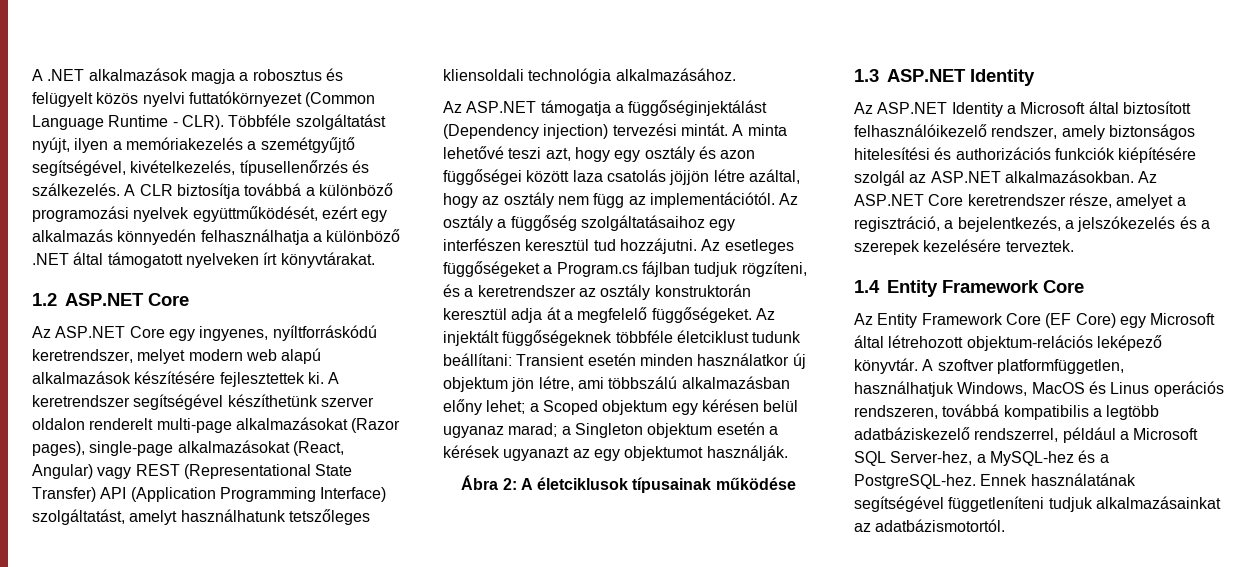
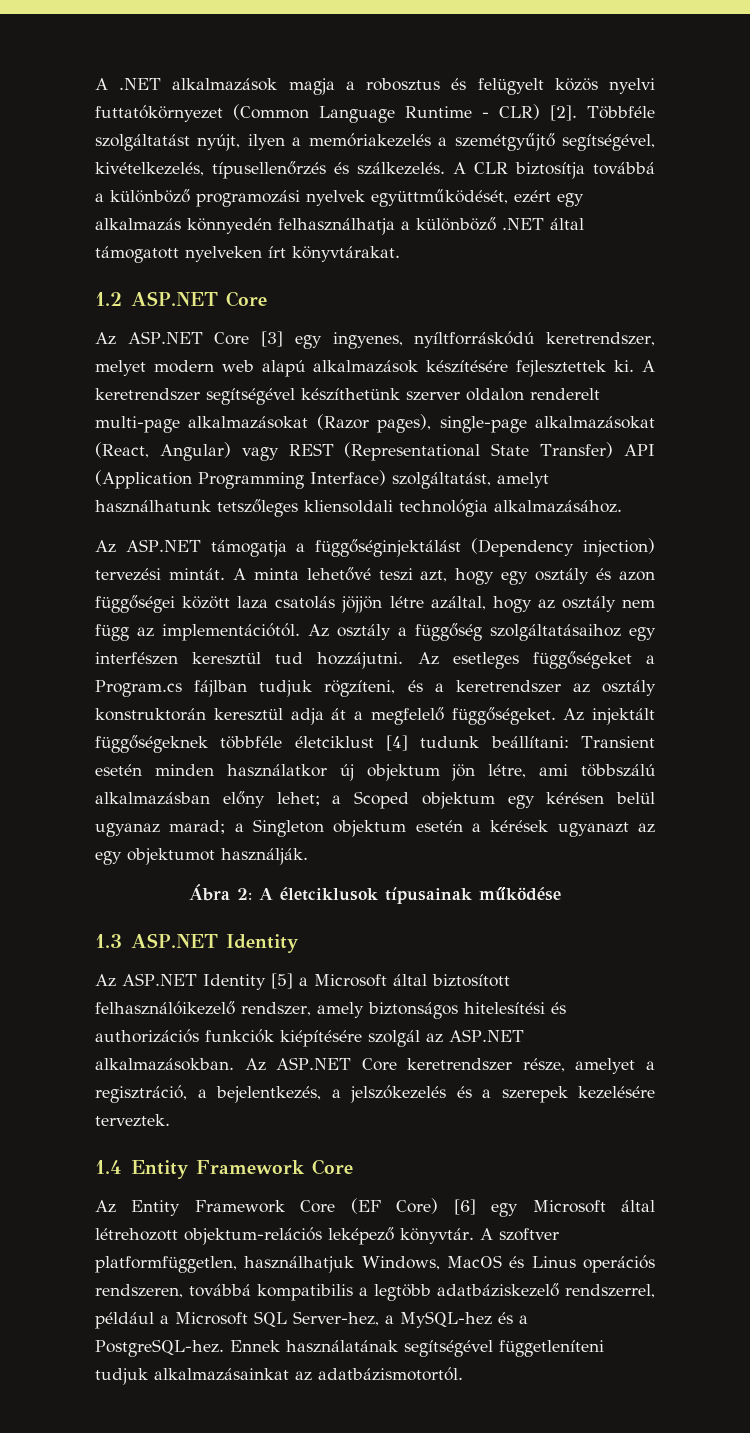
[181,115,224,130] CLR). -> [499,104,577,121] CLR) [2].
(165, 332) none -> [261,331,284,347] [3]
(749, 336) none -> [386,735,409,751] [4]
(1003, 109) none -> [270,973,293,989] [5]
(1116, 320) none -> [453,1199,476,1215] [6]

